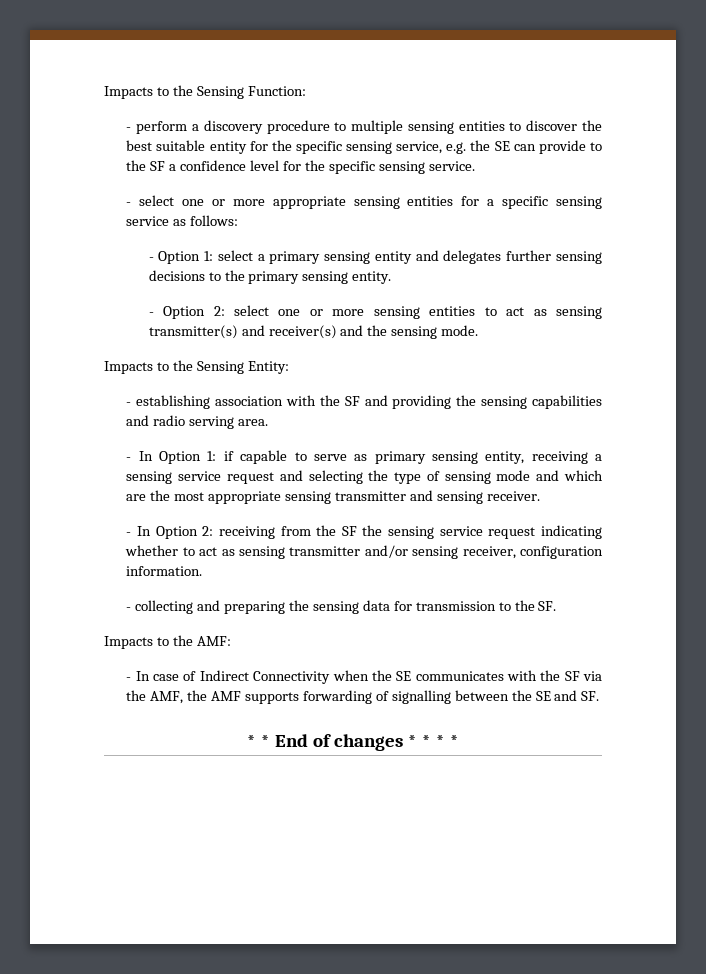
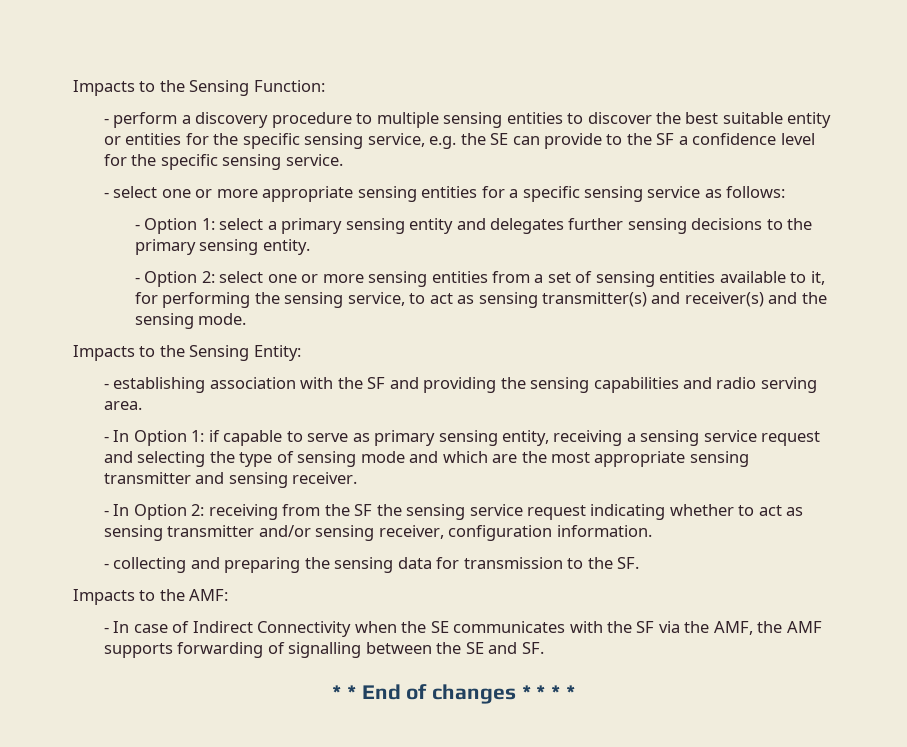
(247, 147) none -> [103,133,182,145] or entities
(476, 311) none -> [492,271,825,287] [134,292,405,308] from a set of sensing entities available to it, for performing the sensing service,

